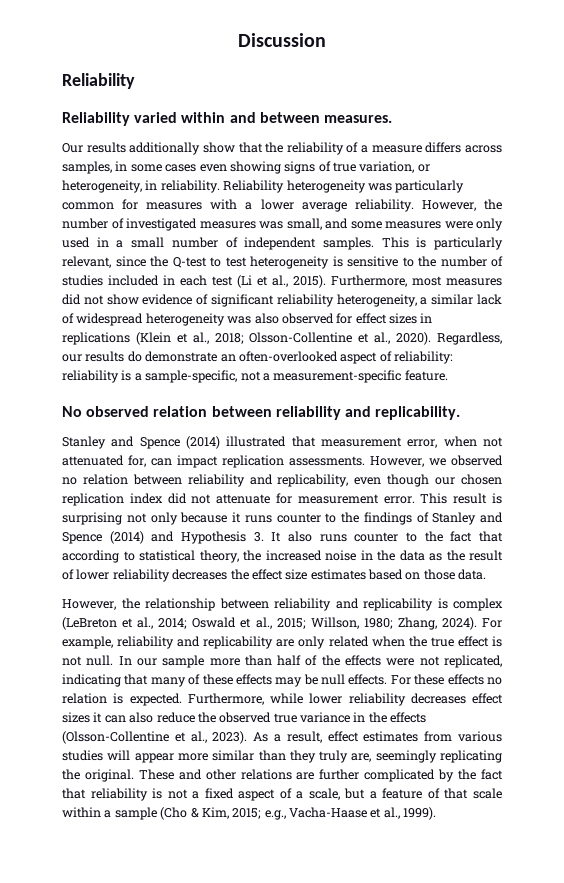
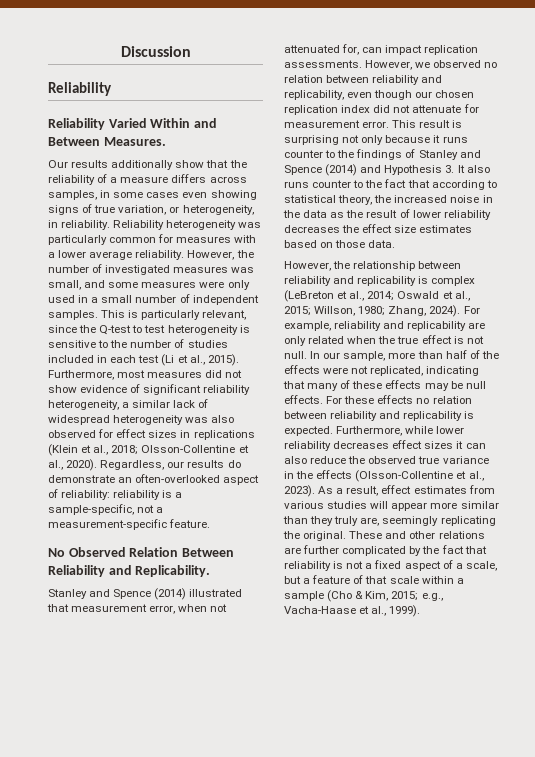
[134,112,392,123] varied within and between measures. -> [108,118,217,128] [48,137,166,146] Varied Within and Between Measures.
[86,406,461,420] observed relation between reliability and replicability. -> [68,547,234,557] [48,565,211,577] Observed Relation Between Reliability and Replicability.
[162,655,205,668] sample -> [343,351,386,361] sample,
(107, 698) none -> [284,411,463,421] between reliability and replicability

